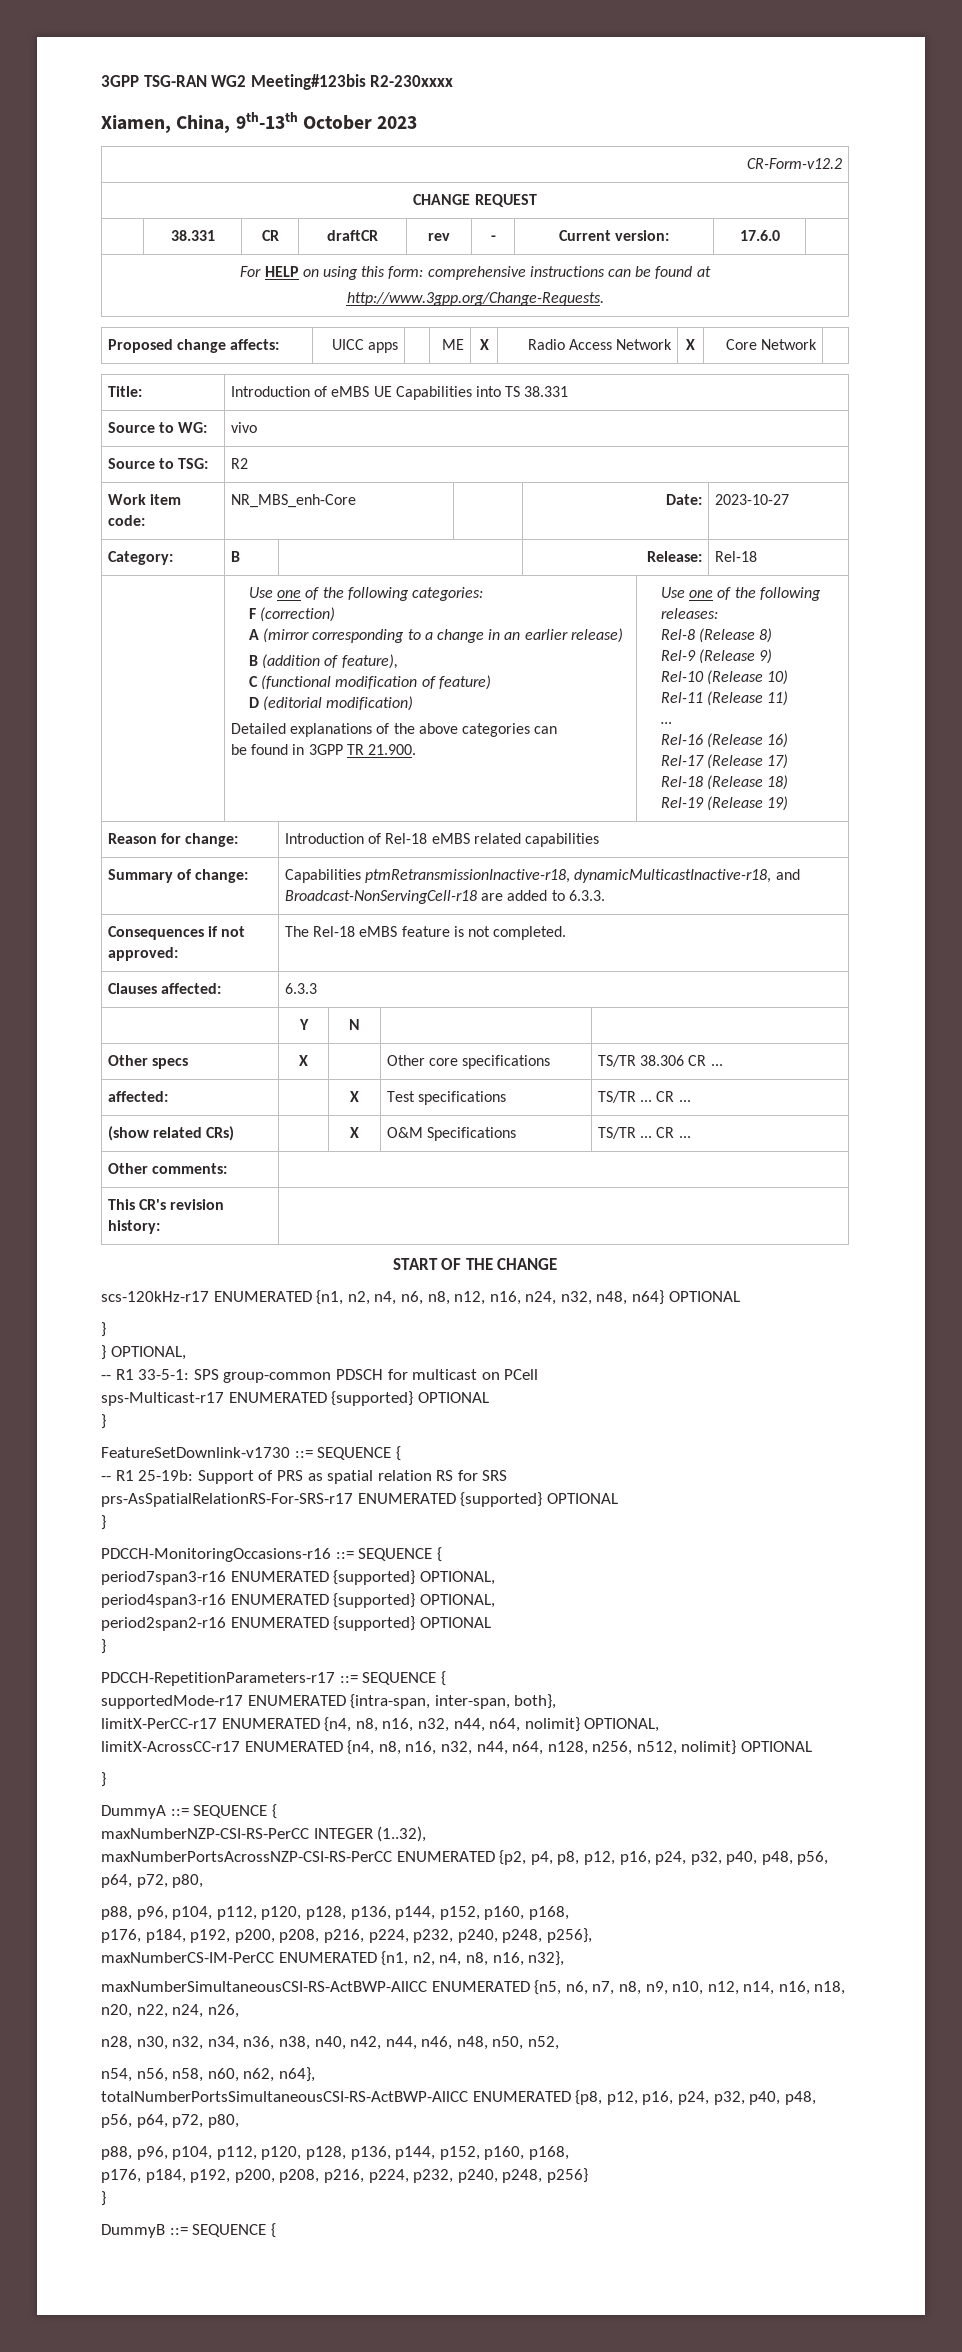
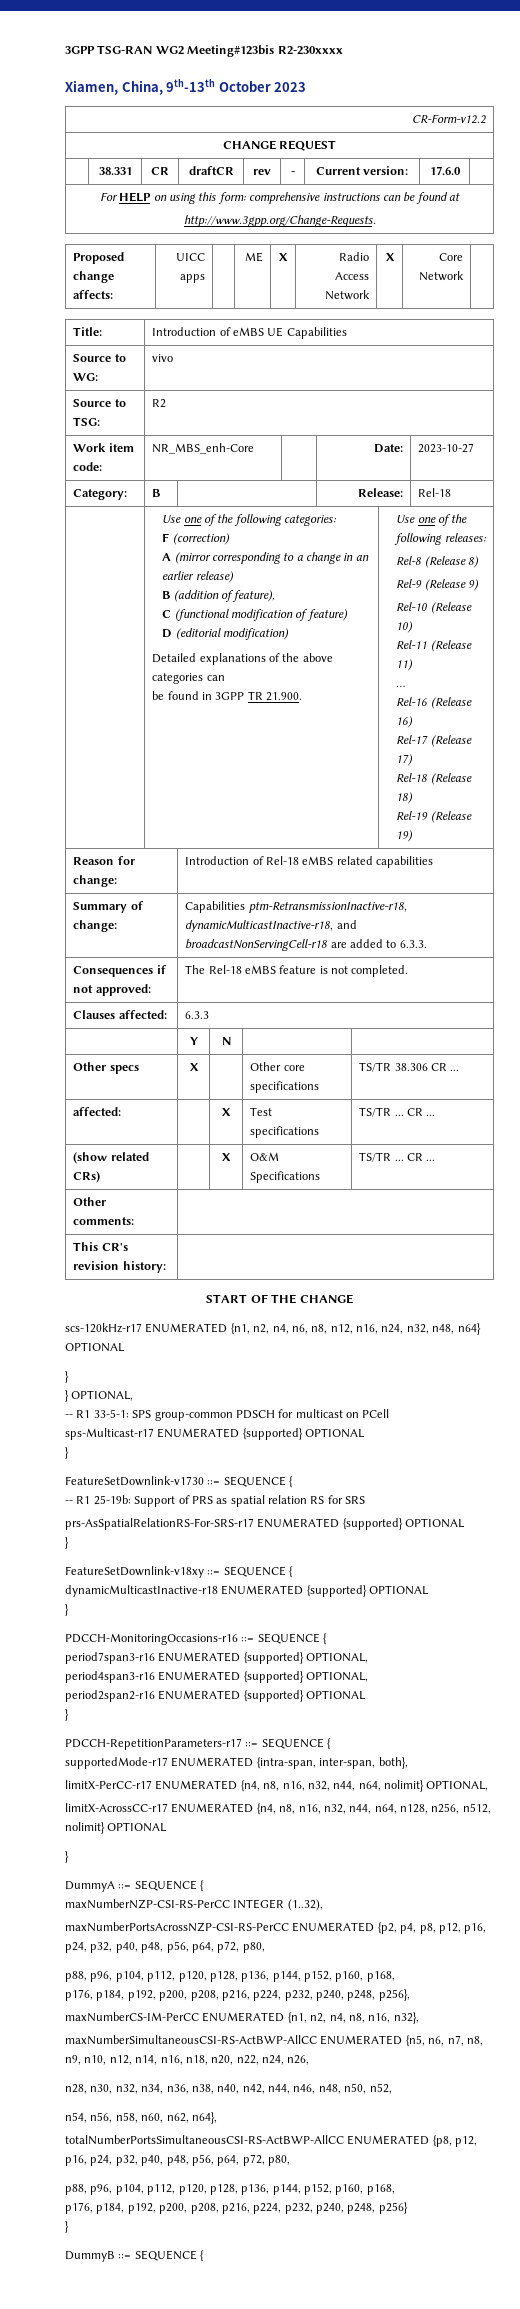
[475,386,569,397] into TS 38.331 -> (347, 333) none
[365,869,571,883] ptmRetransmissionInactive-r18, -> [248,902,407,913] ptm-RetransmissionInactive-r18,
[284,890,477,904] Broadcast-NonServingCell-r18 -> [185,939,328,951] broadcastNonServingCell-r18
(106, 1522) none -> [65,1566,294,1578] [65,1585,430,1597] [65,1604,69,1616] // FeatureSetDownlink-v18xy ::= SEQUENCE { // dynamicMulticastInactive-r18 ENUMERATED {supported} OPTIONAL // }

